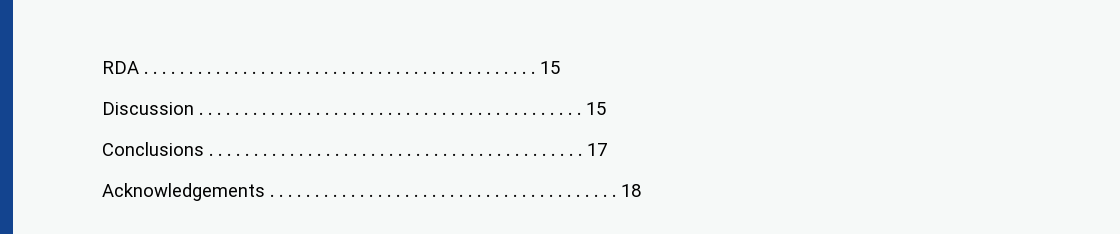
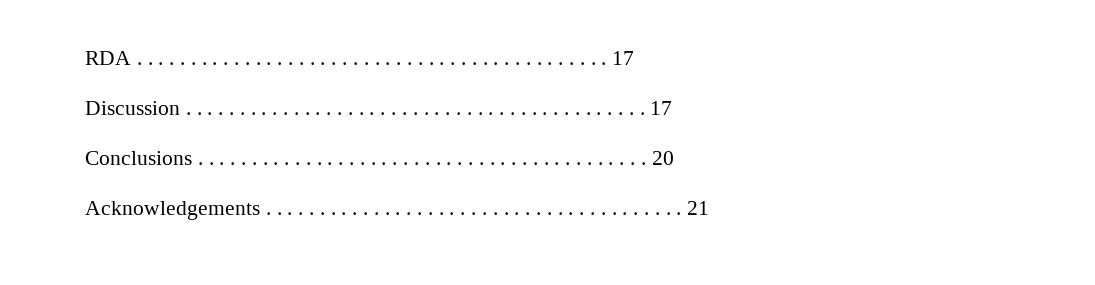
[540,61,561,74] 15 -> [612,51,635,65] 17
[586,102,607,115] 15 -> [650,101,673,115] 17
[587,143,608,156] 17 -> [651,151,674,165] 20
[621,184,642,197] 18 -> [687,201,710,215] 21

